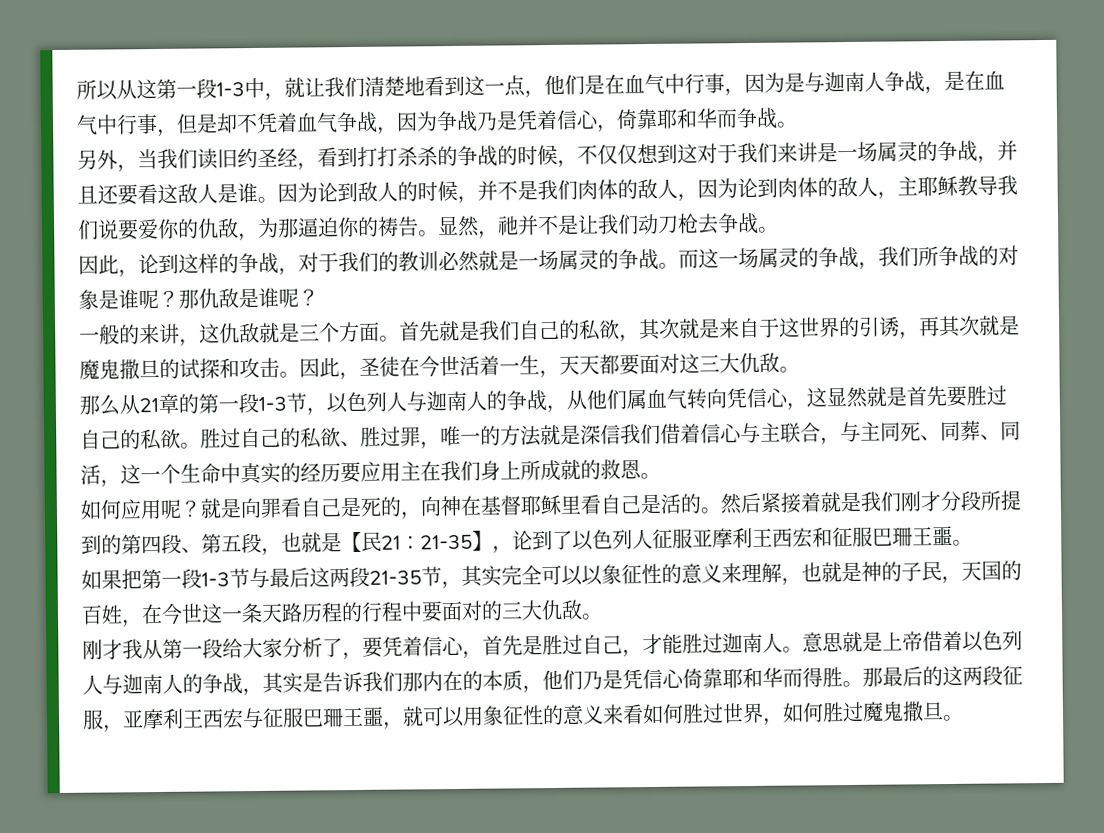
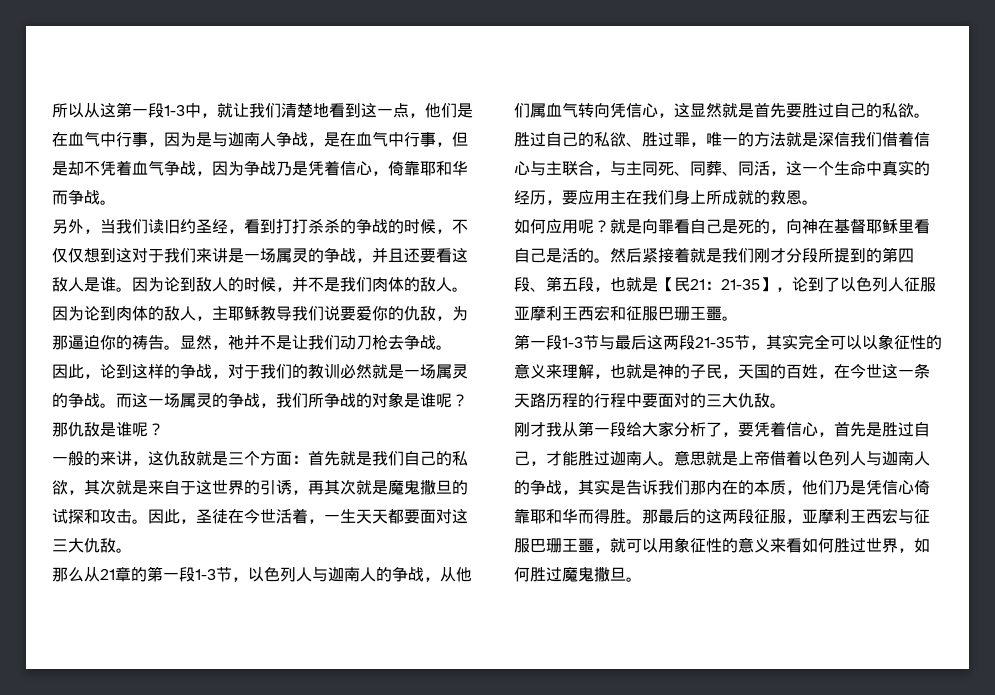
[677,193,698,202] ， -> [452,287,468,292] 。
[379,335,400,342] 。 -> [292,455,308,464] ：
[499,355,560,379] 一生， -> [308,509,356,524] ，一生
(341, 473) none -> [546,200,562,205] ，
[81,569,142,590] 如果把 -> (738, 318) none

